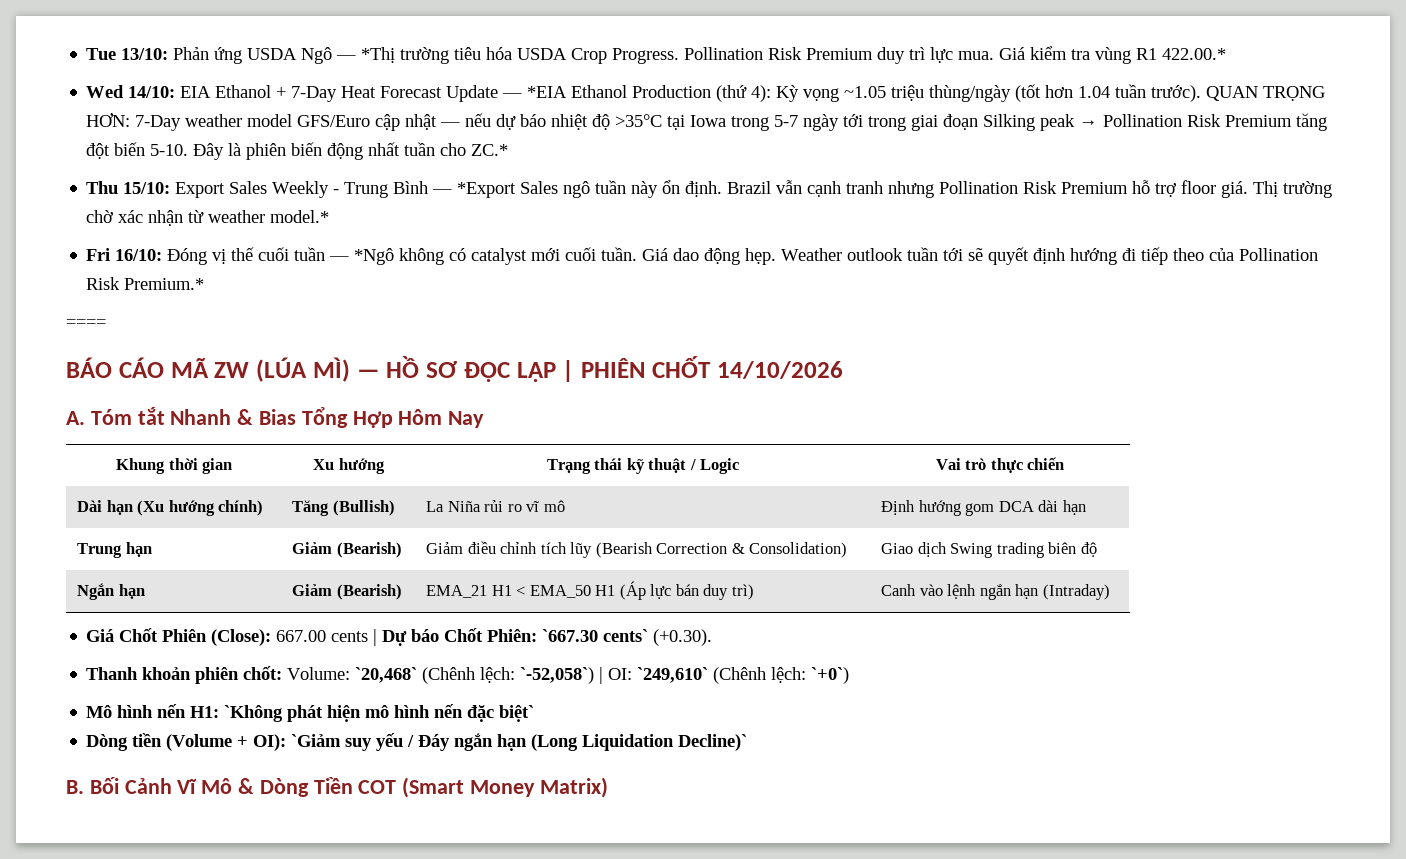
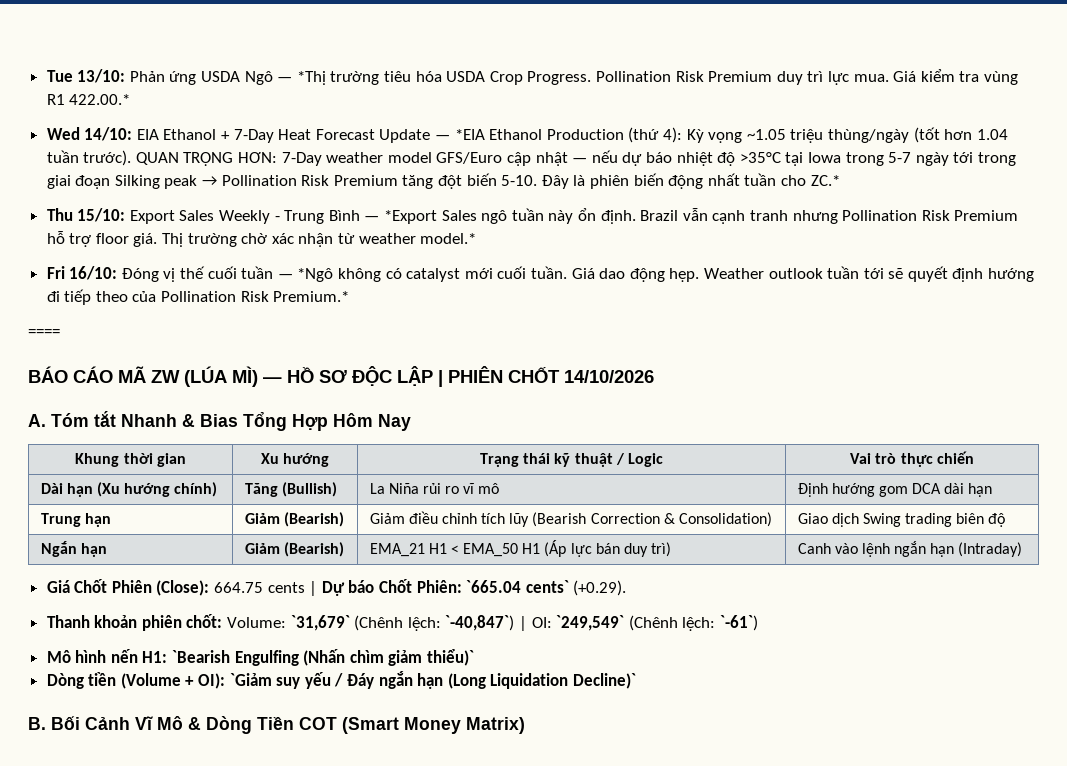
[276,630,327,642] 667.00 -> [214,582,264,593] 664.75
[542,629,713,646] `667.30 cents` (+0.30). -> [466,580,627,596] `665.04 cents` (+0.29).
[355,667,595,684] `20,468` (Chênh lệch: `-52,058`) -> [290,615,515,631] `31,679` (Chênh lệch: `-40,847`)
[637,667,850,684] `249,610` (Chênh lệch: `+0`) -> [556,615,758,631] `249,549` (Chênh lệch: `-61`)
[224,704,535,722] `Không phát hiện mô hình nến đặc biệt` -> [172,649,475,666] `Bearish Engulfing (Nhấn chìm giảm thiểu)`

